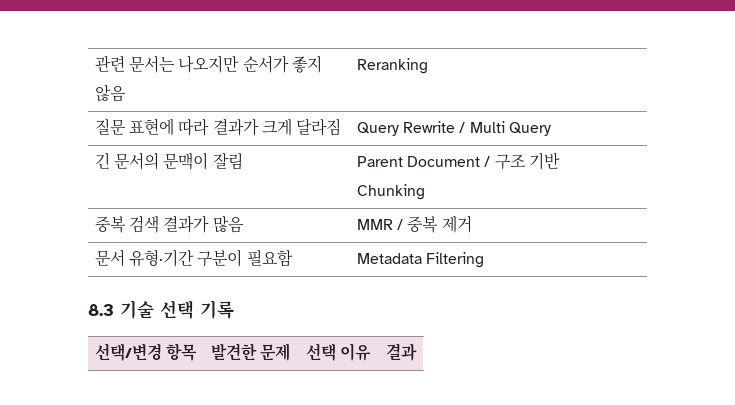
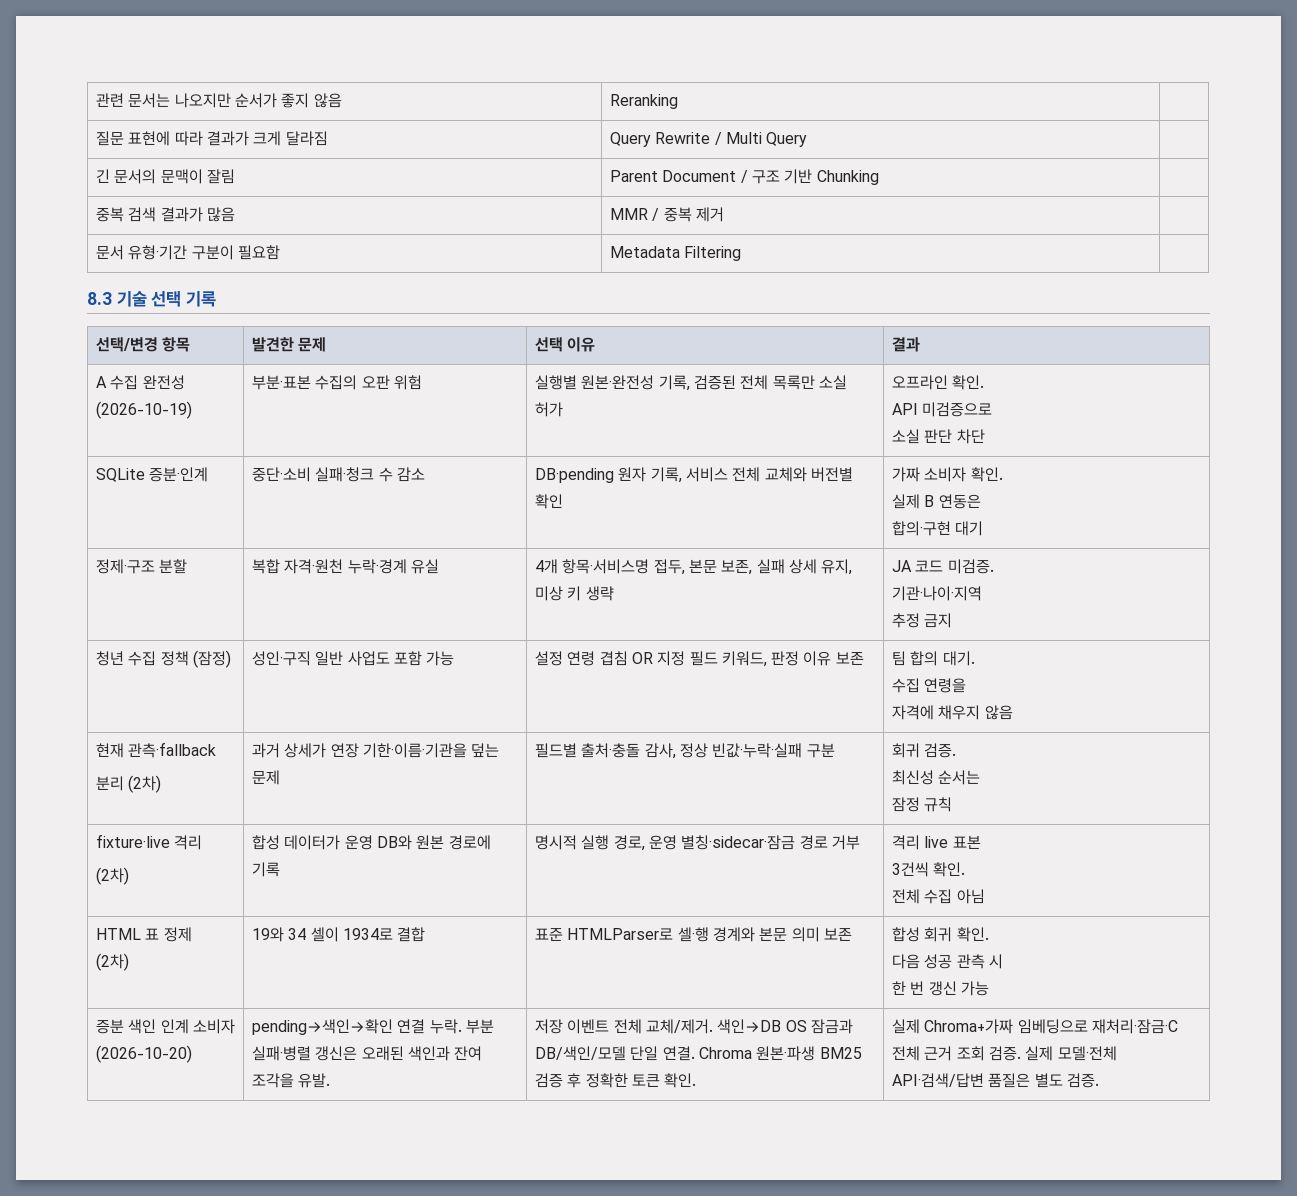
(417, 352) none -> [95,375,185,390] [95,401,192,419] [251,375,422,390] [534,375,847,391] [534,402,563,417] [891,375,985,390] [891,402,993,417] [891,429,985,444] [95,467,209,482] [251,467,425,482] [534,467,853,483] [534,494,563,509] [891,467,1003,482] [891,494,981,509] [891,521,984,536] [95,559,188,574] [251,559,439,574] [534,559,853,575] [534,586,614,601] [891,559,994,574] [891,586,982,601] [891,613,953,628] [95,650,231,668] [251,651,455,666] [534,651,864,667] [891,651,975,666] [891,678,967,693] [891,705,1013,720] [95,742,217,758] [95,775,162,793] [251,743,500,758] [251,770,280,785] [534,743,835,759] [891,743,957,758] [891,770,981,785] [891,797,953,812] [95,834,203,850] [95,867,129,885] [251,835,491,850] [251,862,280,877] [534,835,860,851] [891,835,981,850] [891,862,966,877] [891,889,985,904] [95,927,192,942] [95,953,129,971] [251,927,426,942] [534,927,852,942] [891,927,989,942] [891,954,1003,969] [891,981,989,996] [95,1019,235,1034] [95,1045,192,1063] [251,1019,494,1035] [251,1046,483,1061] [251,1073,331,1088] [534,1019,853,1034] [534,1046,862,1061] [534,1073,697,1088] [891,1019,1178,1034] [891,1046,1117,1061] [891,1073,1099,1088] // A 수집 완전성 (2026-10-19) | 부분·표본 수집의 오판 위험 | 실행별 원본·완전성 기록, 검증된 전체 목록만 소실 허가 | 오프라인 확인. // API 미검증으로 // 소실 판단 차단 // SQLite 증분·인계 | 중단·소비 실패·청크 수 감소 | DB·pending 원자 기록, 서비스 전체 교체와 버전별 확인 | 가짜 소비자 확인. // 실제 B 연동은 // 합의·구현 대기 // 정제·구조 분할 | 복합 자격·원천 누락·경계 유실 | 4개 항목·서비스명 접두, 본문 보존, 실패 상세 유지, 미상 키 생략 | JA 코드 미검증. // 기관·나이·지역 // 추정 금지 // 청년 수집 정책 (잠정) | 성인·구직 일반 사업도 포함 가능 | 설정 연령 겹침 OR 지정 필드 키워드, 판정 이유 보존 | 팀 합의 대기. // 수집 연령을 // 자격에 채우지 않음 // 현재 관측·fallback // 분리 (2차) | 과거 상세가 연장 기한·이름·기관을 덮는 문제 | 필드별 출처·충돌 감사, 정상 빈값·누락·실패 구분 | 회귀 검증. // 최신성 순서는 // 잠정 규칙 // fixture·live 격리 // (2차) | 합성 데이터가 운영 DB와 원본 경로에 기록 | 명시적 실행 경로, 운영 별칭·sidecar·잠금 경로 거부 | 격리 live 표본 // 3건씩 확인. // 전체 수집 아님 // HTML 표 정제 // (2차) | 19와 34 셀이 1934로 결합 | 표준 HTMLParser로 셀·행 경계와 본문 의미 보존 | 합성 회귀 확인. // 다음 성공 관측 시 // 한 번 갱신 가능 // 증분 색인 인계 소비자 (2026-10-20) | pending→색인→확인 연결 누락. 부분 실패·병렬 갱신은 오래된 색인과 잔여 조각을 유발. | 저장 이벤트 전체 교체/제거. 색인→DB OS 잠금과 DB/색인/모델 단일 연결. Chroma 원본·파생 BM25 검증 후 정확한 토큰 확인. | 실제 Chroma+가짜 임베딩으로 재처리·잠금·C 전체 근거 조회 검증. 실제 모델·전체 API·검색/답변 품질은 별도 검증.

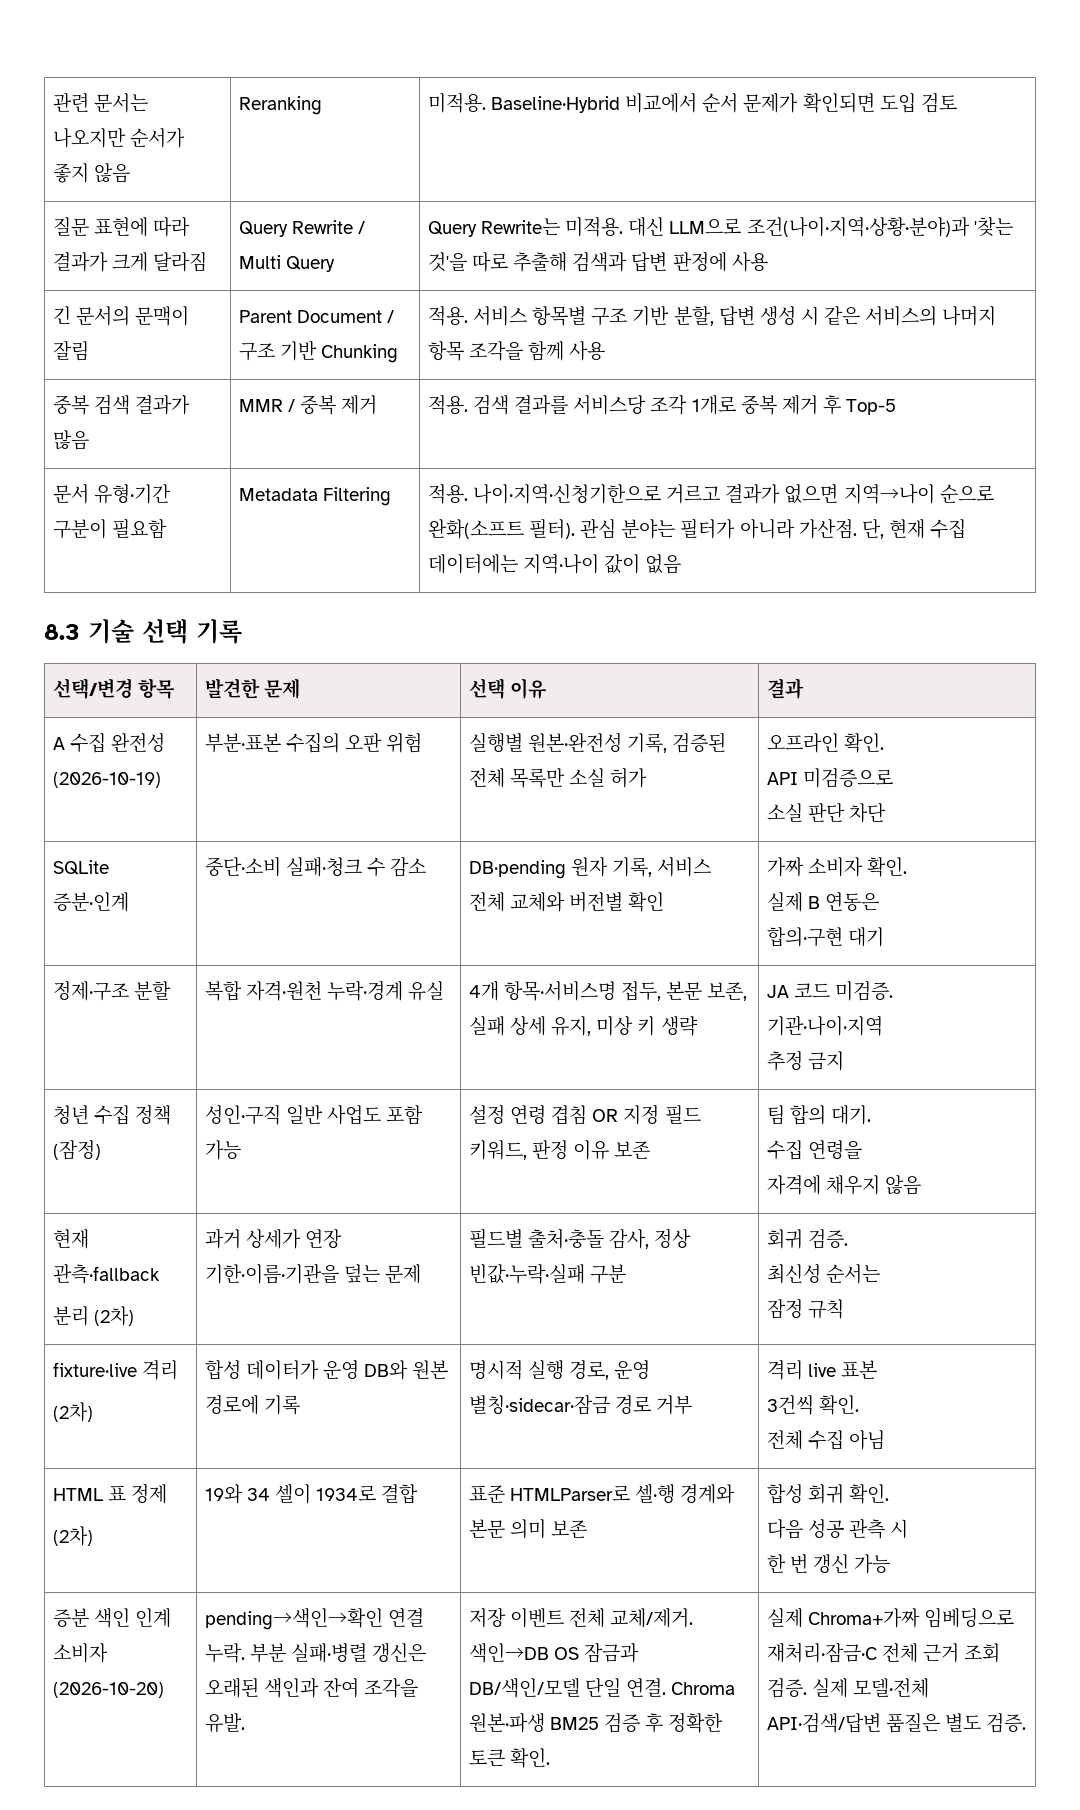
(678, 101) none -> [427,93,957,113] 미적용. Baseline·Hybrid 비교에서 순서 문제가 확인되면 도입 검토
(808, 139) none -> [427,216,1013,237] [427,252,768,272] Query Rewrite는 미적용. 대신 LLM으로 조건(나이·지역·상황·분야)과 '찾는 것'을 따로 추출해 검색과 답변 판정에 사용
(879, 177) none -> [427,306,997,326] [427,341,606,361] 적용. 서비스 항목별 구조 기반 분할, 답변 생성 시 같은 서비스의 나머지 항목 조각을 함께 사용
(724, 214) none -> [427,395,897,415] 적용. 검색 결과를 서비스당 조각 1개로 중복 제거 후 Top-5
(742, 253) none -> [427,484,994,504] [427,518,967,539] [427,554,682,574] 적용. 나이·지역·신청기한으로 거르고 결과가 없으면 지역→나이 순으로 완화(소프트 필터). 관심 분야는 필터가 아니라 가산점. 단, 현재 수집 데이터에는 지역·나이 값이 없음

